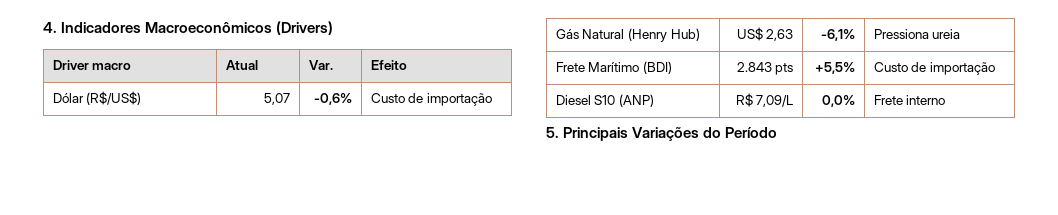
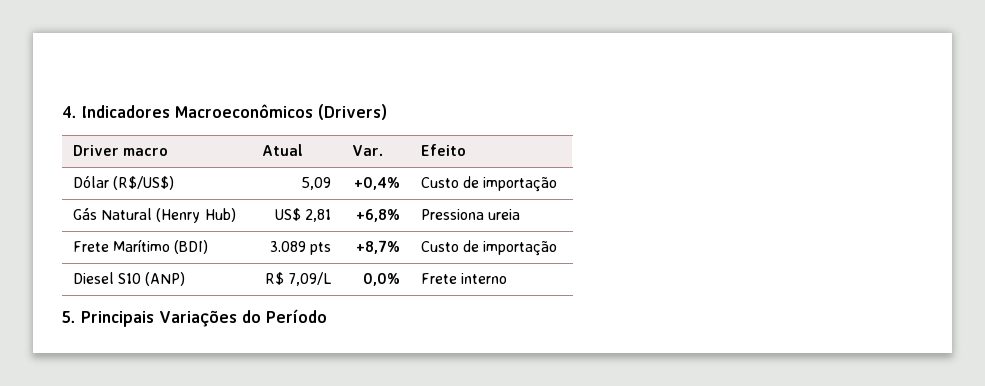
[264,93,291,105] [314,93,353,105] 5,07 | -0,6% -> [300,177,331,190] [353,177,400,190] 5,09 | +0,4%
[766,29,794,41] [821,29,856,41] 2,63 | -6,1% -> [304,209,331,222] [355,209,400,222] 2,81 | +6,8%
[736,62,772,72] 2.843 -> [269,241,306,252] 3.089
[815,62,856,74] +5,5% -> [355,240,400,254] +8,7%

